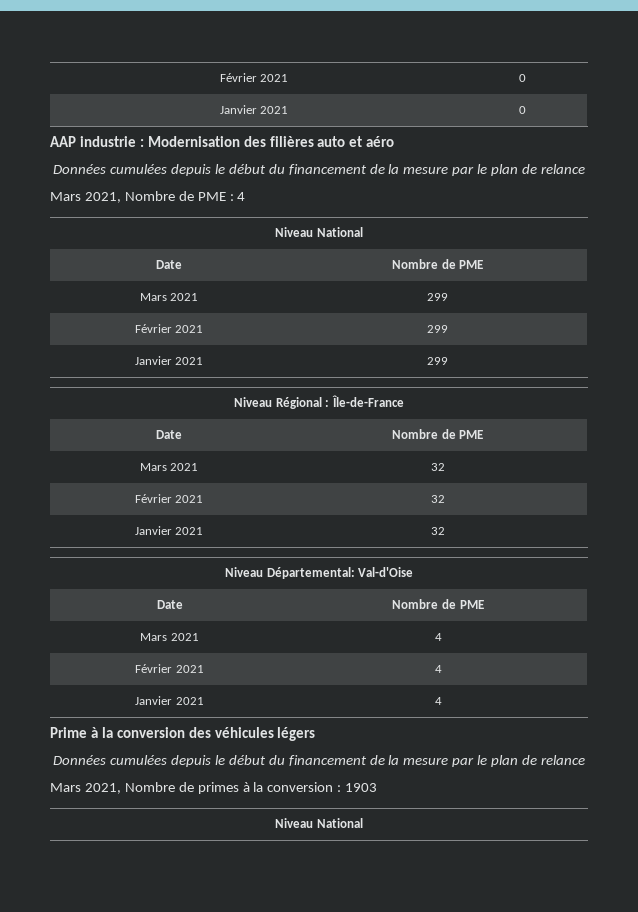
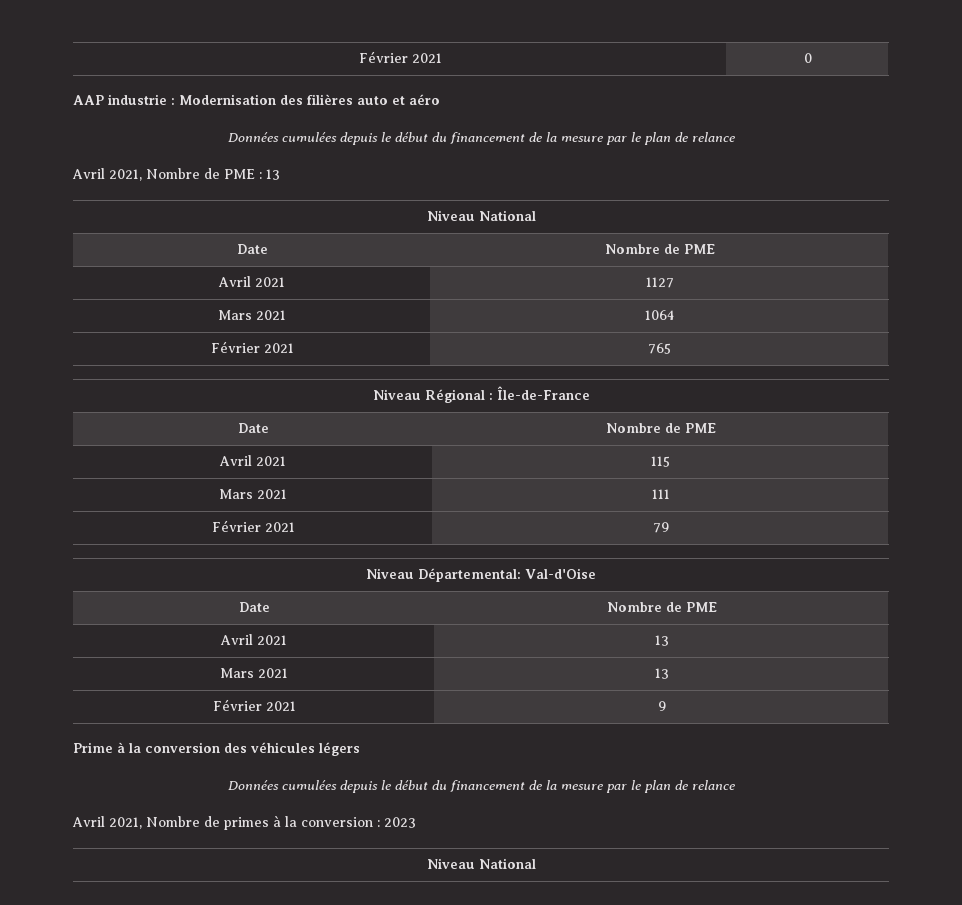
[219,105,289,114] [519,106,526,114] // Janvier 2021 | 0 -> (812, 58) none
[50,192,81,201] Mars -> [72,168,105,179] Avril
[237,192,246,201] 4 -> [266,169,280,180] 13
[139,293,199,301] [427,293,448,301] [134,324,204,333] [427,325,448,333] [134,356,204,365] [427,357,448,365] // Mars 2021 | 299 // Février 2021 | 299 // Janvier 2021 | 299 -> [218,276,285,287] [645,277,674,288] [218,310,286,320] [645,310,674,320] [210,341,294,353] [648,343,671,354] // Avril 2021 | 1127 // Mars 2021 | 1064 // Février 2021 | 765
[139,463,199,471] [430,463,445,471] [134,494,204,503] [430,495,445,503] [134,526,204,535] [430,527,445,535] // Mars 2021 | 32 // Février 2021 | 32 // Janvier 2021 | 32 -> [219,455,286,466] [651,456,670,467] [219,489,287,499] [651,489,670,499] [211,520,295,532] [652,522,669,533] // Avril 2021 | 115 // Mars 2021 | 111 // Février 2021 | 79
[140,633,199,641] [434,633,442,641] [135,664,204,673] [434,665,442,673] [135,696,204,705] [434,697,442,705] // Mars 2021 | 4 // Février 2021 | 4 // Janvier 2021 | 4 -> [220,634,287,645] [654,635,669,646] [220,668,288,678] [654,668,669,679] [212,699,296,711] [657,701,666,711] // Avril 2021 | 13 // Mars 2021 | 13 // Février 2021 | 9
[50,783,81,792] Mars -> [72,816,105,827] Avril
[345,783,378,792] 1903 -> [384,817,416,828] 2023

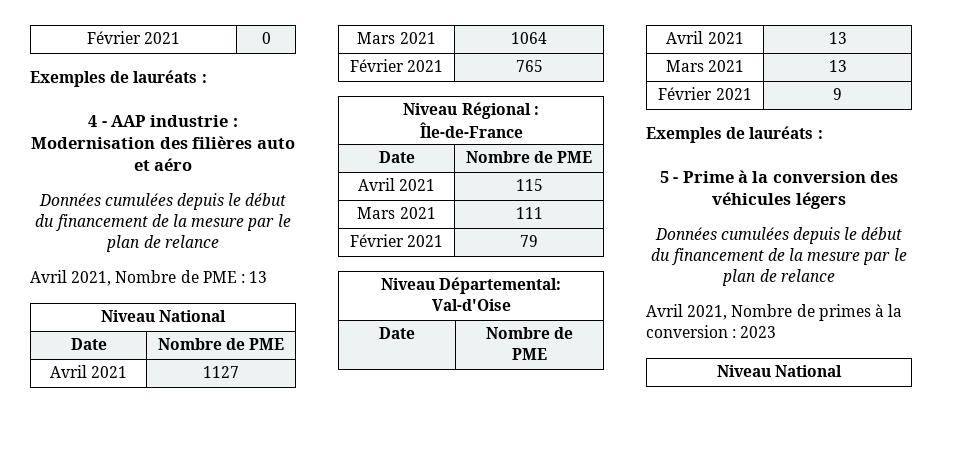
(812, 58) none -> [30,70,207,87] [88,115,107,127] Exemples de lauréats : // 4 -
(666, 706) none -> [646,126,823,143] [659,171,679,183] Exemples de lauréats : // 5 -

